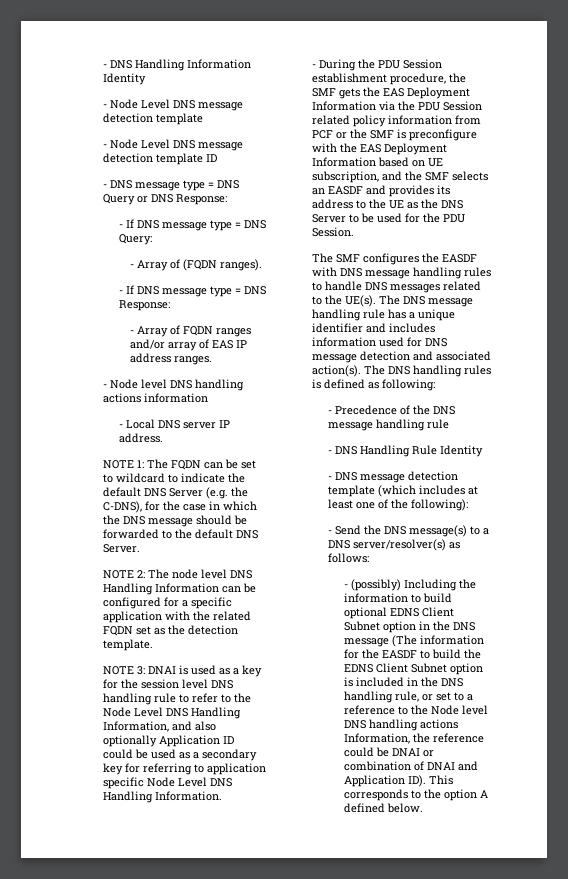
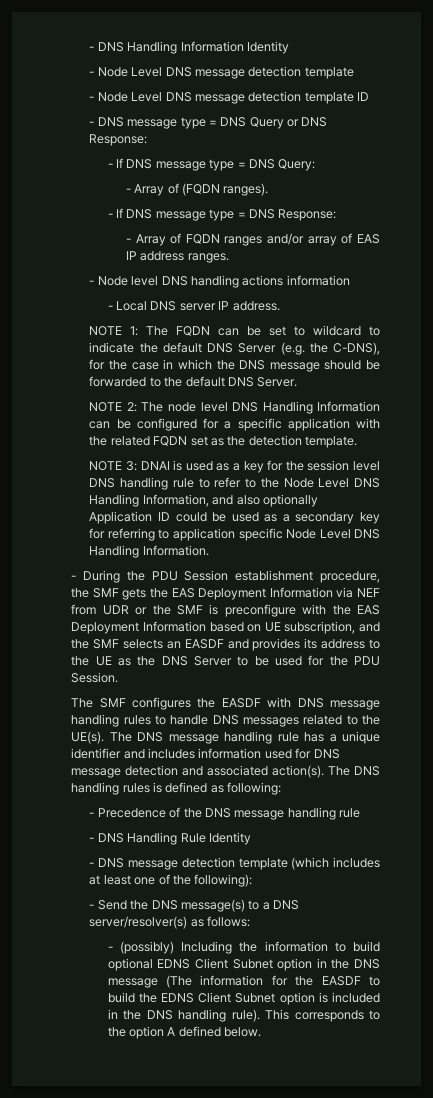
[398,101,483,111] [312,115,482,127] [312,130,334,139] the PDU Session related policy information from PCF -> [357,588,380,597] [71,604,129,615] NEF from UDR
[395,691,474,702] [344,705,489,715] [344,719,459,731] [344,733,485,744] [344,747,435,757] [344,761,479,771] [344,775,427,787] rule, or set to a reference to the Node level DNS handling actions Information, the reference could be DNAI or combination of DNAI and Application ID). -> [231,1009,260,1022] rule).

